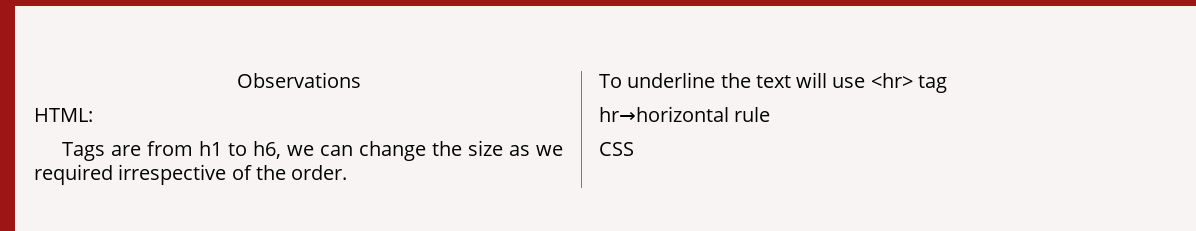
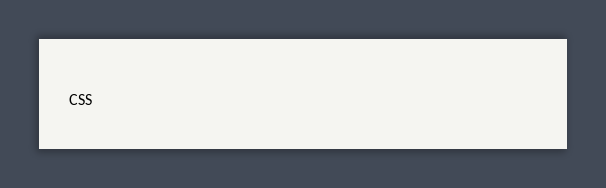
[236,72,361,88] [34,108,93,122] [61,140,563,161] [34,164,348,185] [599,72,947,93] [599,106,771,122] Observations // HTML: // Tags are from h1 to h6, we can change the size as we required irrespective of the order. // To underline the text will use <hr> tag // hr→horizontal rule // -> (69, 99) none

